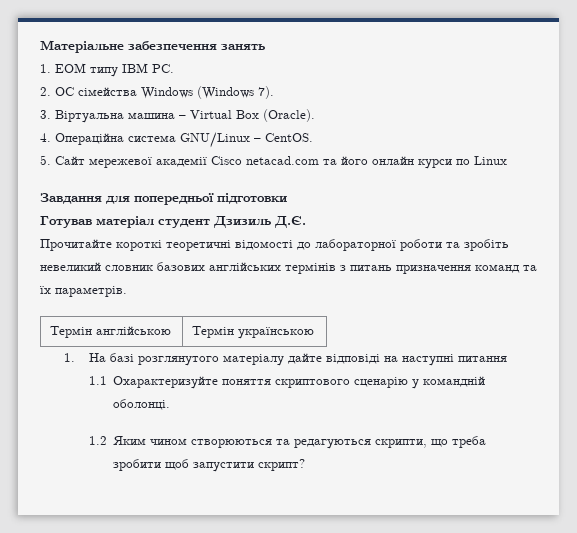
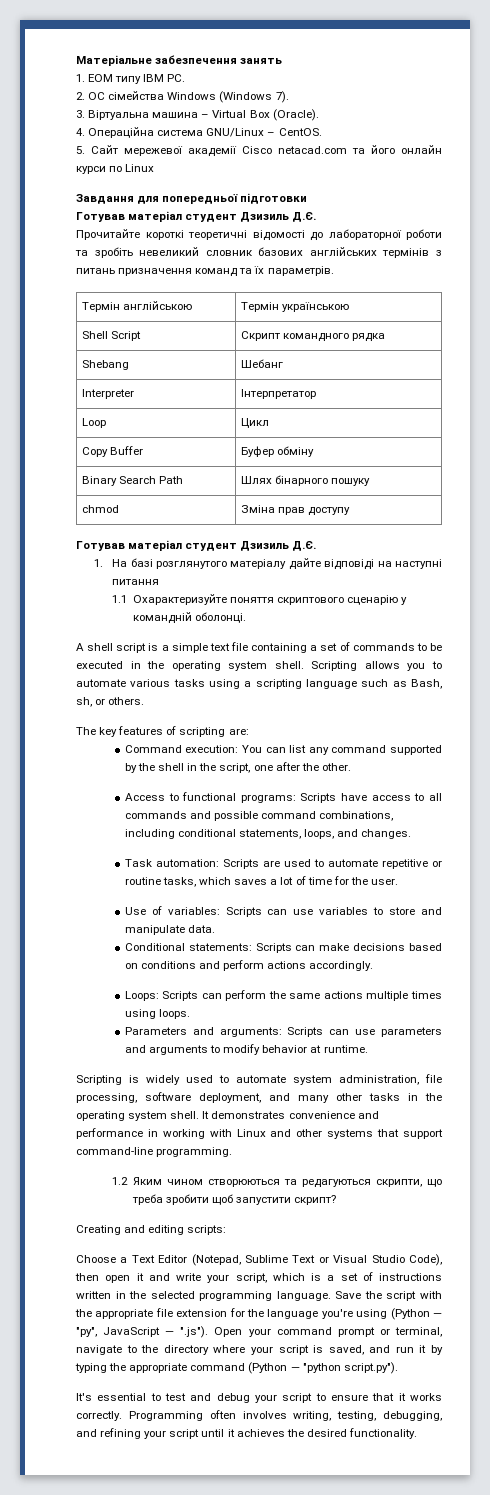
(315, 333) none -> [81,331,141,341] [240,331,386,342] [81,360,129,370] [240,359,283,368] [81,389,134,399] [240,389,316,399] [81,418,106,428] [240,418,269,428] [81,446,143,457] [240,446,314,457] [81,476,184,486] [240,475,371,486] [81,505,119,513] [240,505,351,516] [76,540,317,551] // Shell Script | Скрипт командного рядка // Shebang | Шебанг // Interpreter | Інтерпретатор // Loop | Цикл // Copy Buffer | Буфер обміну // Binary Search Path | Шлях бінарного пошуку // chmod | Зміна прав доступу // Готував матеріал студент Дзизиль Д.Є.
(171, 404) none -> [76,642,443,653] [76,661,442,671] [76,679,442,689] [76,697,145,707] [76,726,249,737] [124,745,442,755] [124,762,351,773] [124,792,442,803] [124,811,394,821] [124,829,412,839] [124,859,442,869] [124,876,398,887] [124,906,442,917] [124,925,215,935] [124,943,442,953] [124,960,374,971] [124,990,442,1001] [124,1009,190,1019] [124,1027,442,1037] [124,1044,368,1055] [76,1074,442,1085] [76,1092,442,1103] [76,1111,379,1121] [76,1128,443,1139] [76,1147,233,1157] // A shell script is a simple text file containing a set of commands to be executed in the operating system shell. Scripting allows you to automate various tasks using a scripting language such as Bash, sh, or others. // The key features of scripting are: // Command execution: You can list any command supported by the shell in the script, one after the other. // Access to functional programs: Scripts have access to all commands and possible command combinations, including conditional statements, loops, and changes. // Task automation: Scripts are used to automate repetitive or routine tasks, which saves a lot of time for the user. // Use of variables: Scripts can use variables to store and manipulate data. // Conditional statements: Scripts can make decisions based on conditions and perform actions accordingly. // Loops: Scripts can perform the same actions multiple times using loops. // Parameters and arguments: Scripts can use parameters and arguments to modify behavior at runtime. // Scripting is widely used to automate system administration, file processing, software deployment, and many other tasks in the operating system shell. It demonstrates convenience and performance in working with Linux and other systems that support command-line programming.
(306, 465) none -> [76,1225,227,1235] [76,1254,442,1266] [75,1272,442,1283] [76,1291,442,1301] [75,1308,442,1320] [76,1326,442,1338] [76,1345,443,1355] [75,1362,398,1374] [76,1393,442,1403] [76,1410,442,1421] [76,1428,417,1439] // Creating and editing scripts: // Choose a Text Editor (Notepad, Sublime Text or Visual Studio Code), then open it and write your script, which is a set of instructions written in the selected programming language. Save the script with the appropriate file extension for the language you're using (Python — "py", JavaScript — ".js"). Open your command prompt or terminal, navigate to the directory where your script is saved, and run it by typing the appropriate command (Python — "python script.py"). // It's essential to test and debug your script to ensure that it works correctly. Programming often involves writing, testing, debugging, and refining your script until it achieves the desired functionality.

